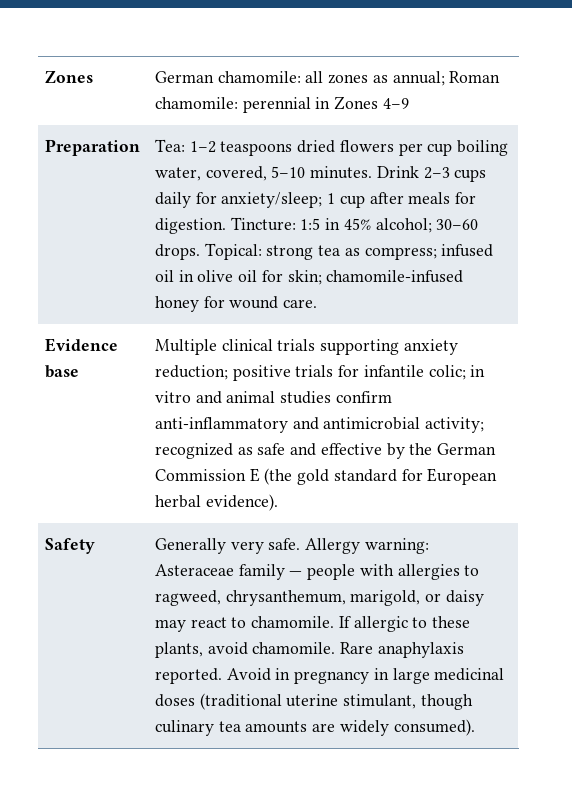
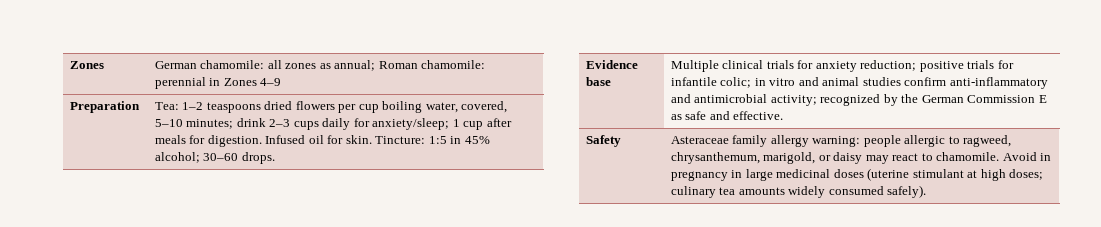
[310,166,419,179] minutes. Drink -> [186,118,266,129] minutes; drink
(227, 226) none -> [265,135,372,144] Infused oil for skin.
[204,243,494,260] [155,270,464,285] [155,296,318,312] Topical: strong tea as compress; infused oil in olive oil for skin; chamomile-infused honey for wound care. -> (275, 158) none
[320,339,400,355] supporting -> [797,60,814,69] for
[237,443,382,456] as safe and effective -> (881, 100) none
[264,468,498,485] [155,494,278,511] [45,538,96,554] [155,538,429,554] [155,564,460,580] (the gold standard for European herbal evidence). // Safety | Generally very safe. Allergy warning: Asteraceae family — people with allergies -> [670,111,784,120] [585,135,621,147] [670,135,946,147] as safe and effective. // Safety | Asteraceae family allergy warning: people allergic
[338,616,471,632] [155,642,464,658] [155,668,223,684] If allergic to these plants, avoid chamomile. Rare anaphylaxis reported. -> (1000, 156) none
[199,693,473,710] [155,719,475,736] (traditional uterine stimulant, though culinary tea amounts are widely consumed). -> [867,168,1044,181] [670,185,927,198] (uterine stimulant at high doses; culinary tea amounts widely consumed safely).

